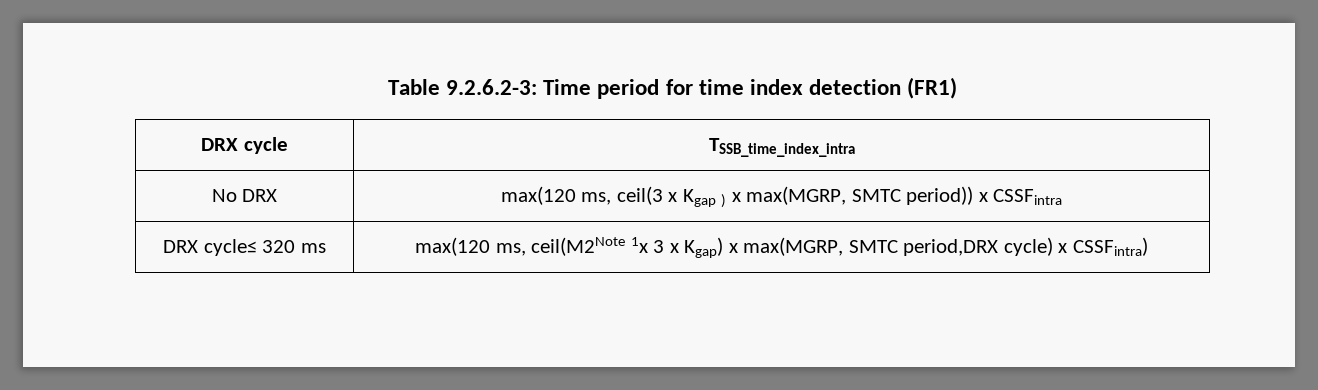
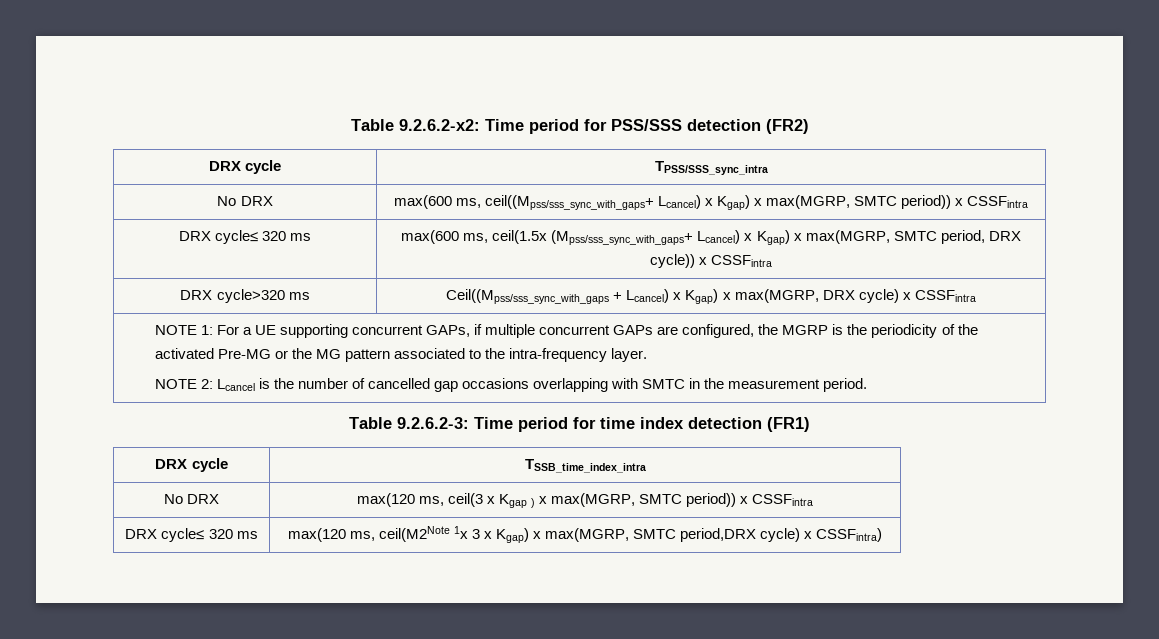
[387,79,440,95] Table -> [350,119,809,134] [208,160,282,174] [654,161,768,175] [217,196,273,206] [393,195,1029,210] [178,230,312,244] [401,230,1021,245] [649,254,773,268] [180,289,310,303] [446,289,976,304] [154,324,978,338] [154,348,648,362] [154,378,868,392] [349,417,392,429] Table 9.2.6.2-x2: Time period for PSS/SSS detection (FR2) // DRX cycle | TPSS/SSS_sync_intra // No DRX | max(600 ms, ceil((Mpss/sss_sync_with_gaps+ Lcancel) x Kgap) x max(MGRP, SMTC period)) x CSSFintra // DRX cycle≤ 320 ms | max(600 ms, ceil(1.5x (Mpss/sss_sync_with_gaps+ Lcancel) x Kgap) x max(MGRP, SMTC period, DRX cycle)) x CSSFintra // DRX cycle>320 ms | Ceil((Mpss/sss_sync_with_gaps + Lcancel) x Kgap) x max(MGRP, DRX cycle) x CSSFintra // NOTE 1: For a UE supporting concurrent GAPs, if multiple concurrent GAPs are configured, the MGRP is the periodicity of the activated Pre-MG or the MG pattern associated to the intra-frequency layer. // NOTE 2: Lcancel is the number of cancelled gap occasions overlapping with SMTC in the measurement period. // Table

